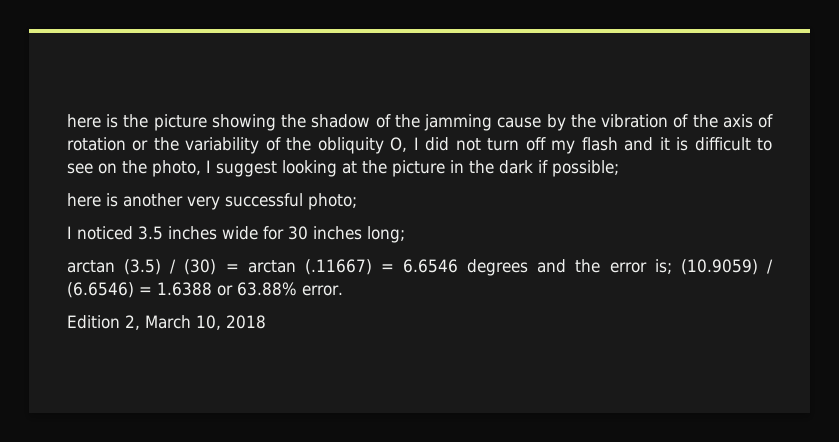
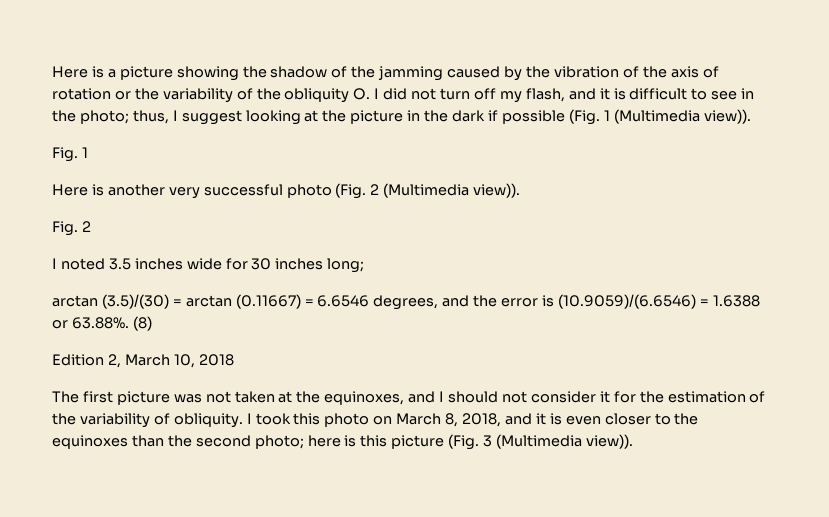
[67,114,149,128] here is the -> [52,66,116,78] Here is a
[497,117,542,128] cause -> [447,66,501,78] caused
[390,137,408,152] O, -> [353,88,371,100] O.
[581,137,618,151] flash -> [525,88,565,102] flash,
[98,160,201,177] on the photo, -> [741,88,755,99] [52,110,169,124] in the photo; thus,
[552,160,619,177] [67,193,357,210] [67,226,133,240] possible; // here is another very successful photo; // I noticed -> [501,109,751,125] [52,147,88,162] [52,183,521,199] [52,221,91,236] [52,258,105,270] possible (Fig. 1 (Multimedia view)). // Fig. 1 // Here is another very successful photo (Fig. 2 (Multimedia view)). // Fig. 2 // I noted
[124,259,217,275] (3.5) / (30) -> [101,294,169,309] (3.5)/(30)
[304,259,372,275] (.11667) -> [235,294,301,309] (0.11667)
[467,259,529,276] degrees -> [373,295,439,310] degrees,
[654,259,773,275] [67,282,134,298] is; (10.9059) / (6.6546) -> [542,294,696,309] is (10.9059)/(6.6546)
[237,282,343,296] 63.88% error. -> [71,316,152,331] 63.88%. (8)
(266, 322) none -> [52,391,766,405] [52,413,699,428] [52,434,633,450] // The first picture was not taken at the equinoxes, and I should not consider it for the estimation of the variability of obliquity. I took this photo on March 8, 2018, and it is even closer to the equinoxes than the second photo; here is this picture (Fig. 3 (Multimedia view)).

